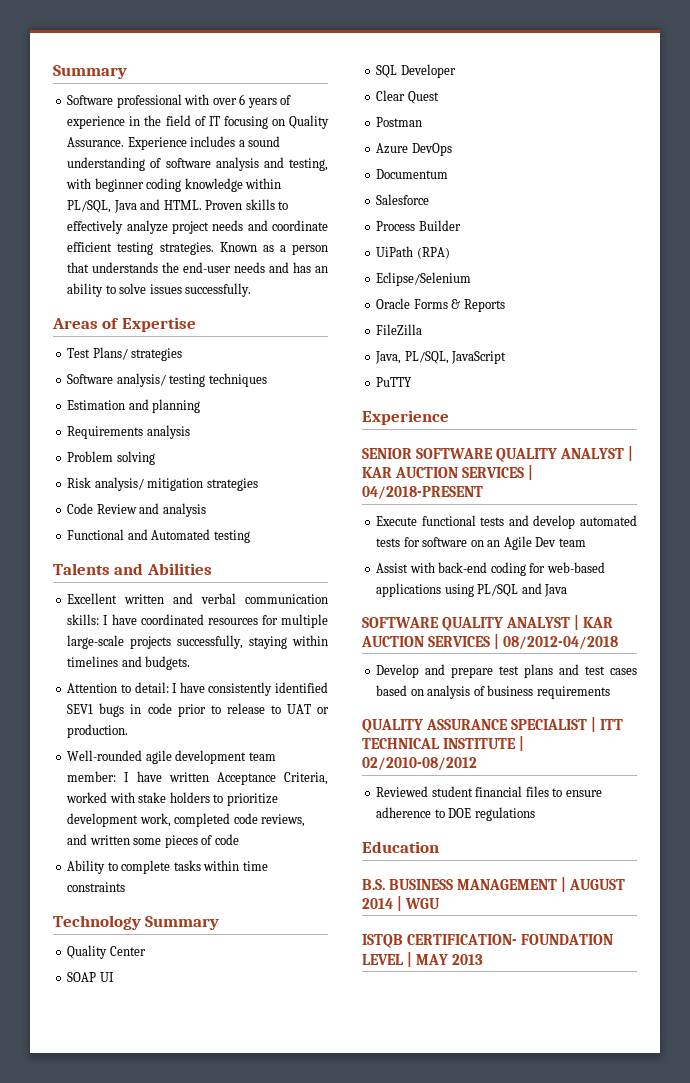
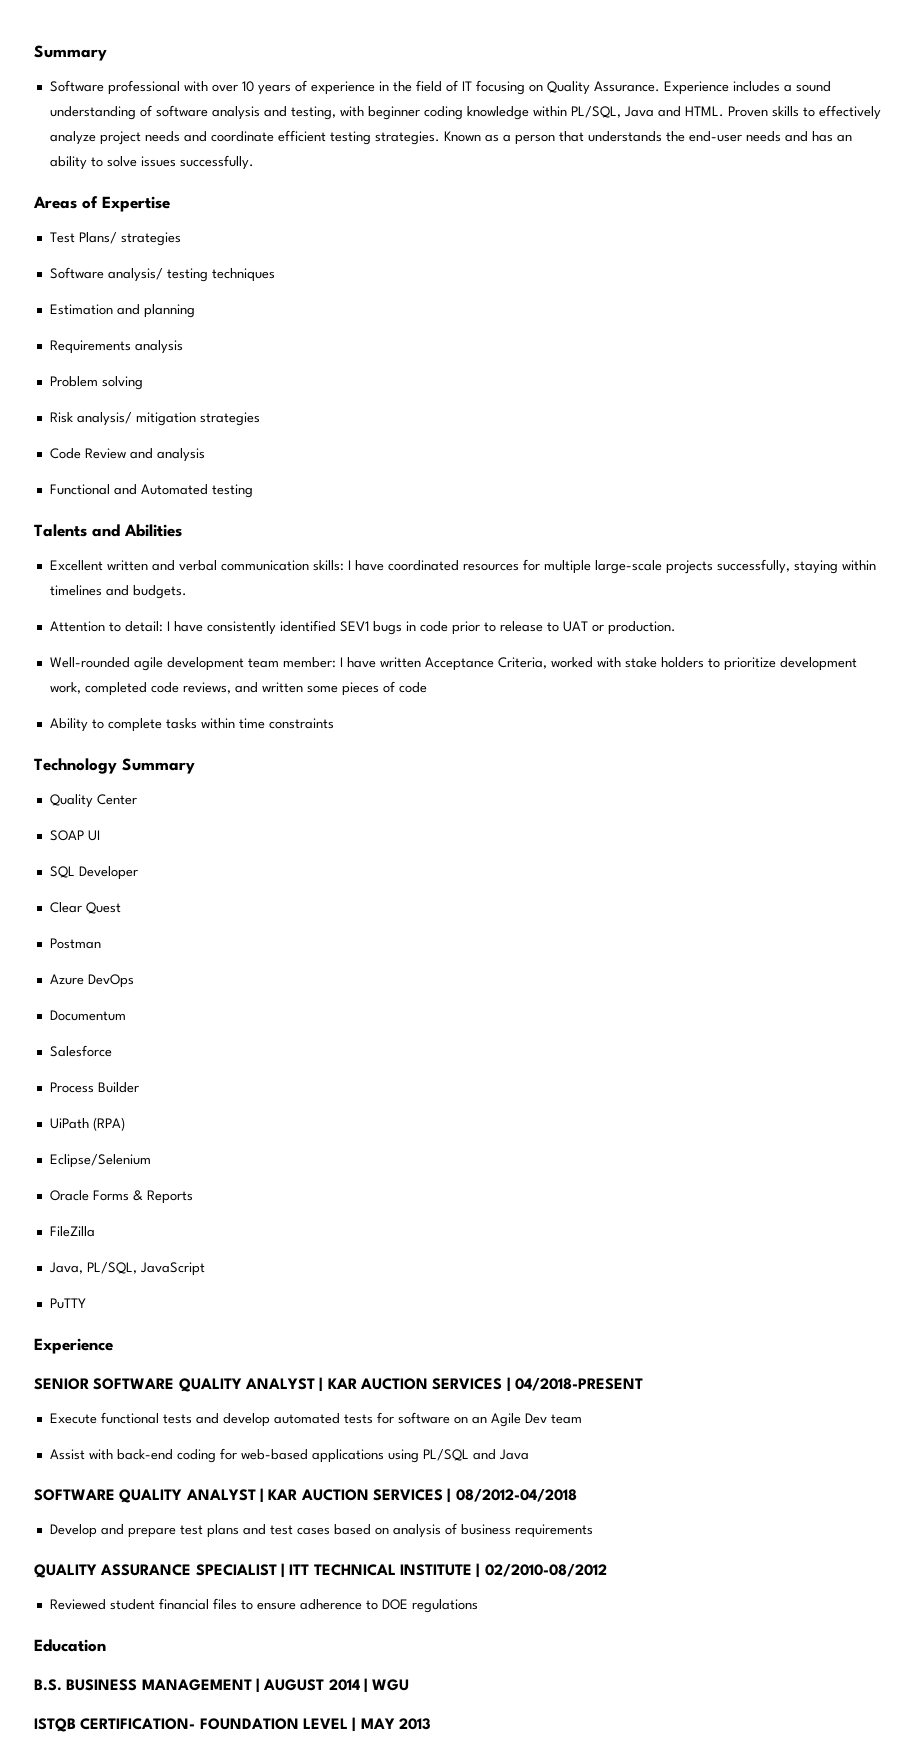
[239,94,246,105] 6 -> [241,81,254,92] 10

